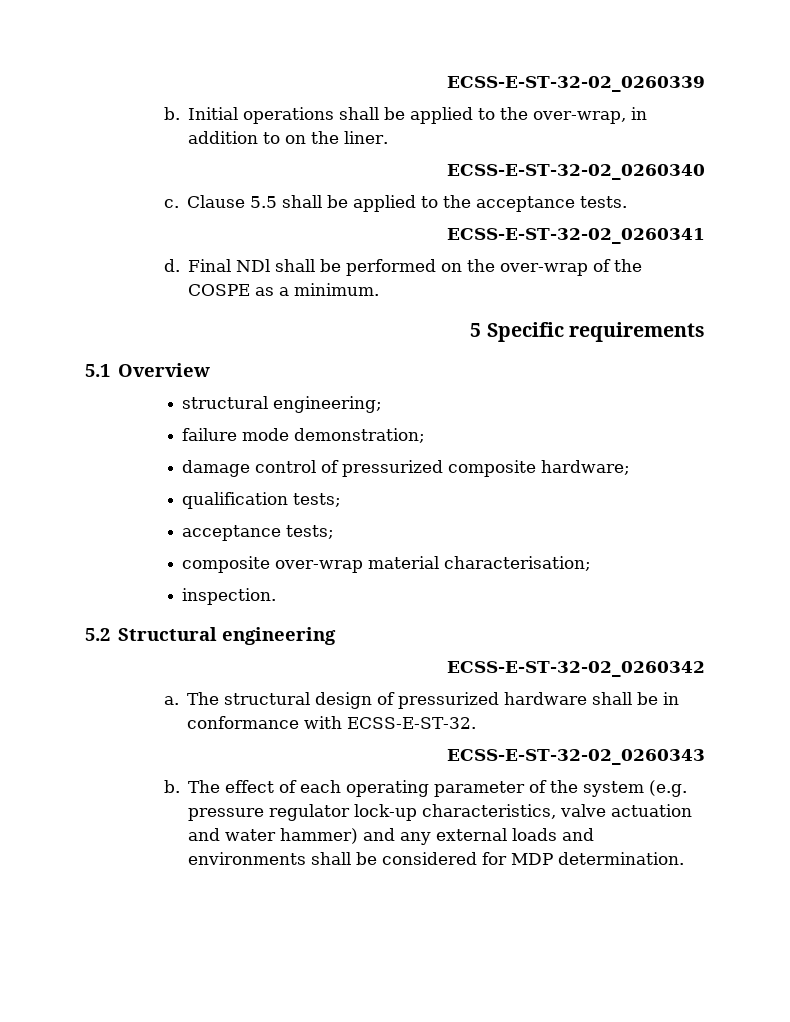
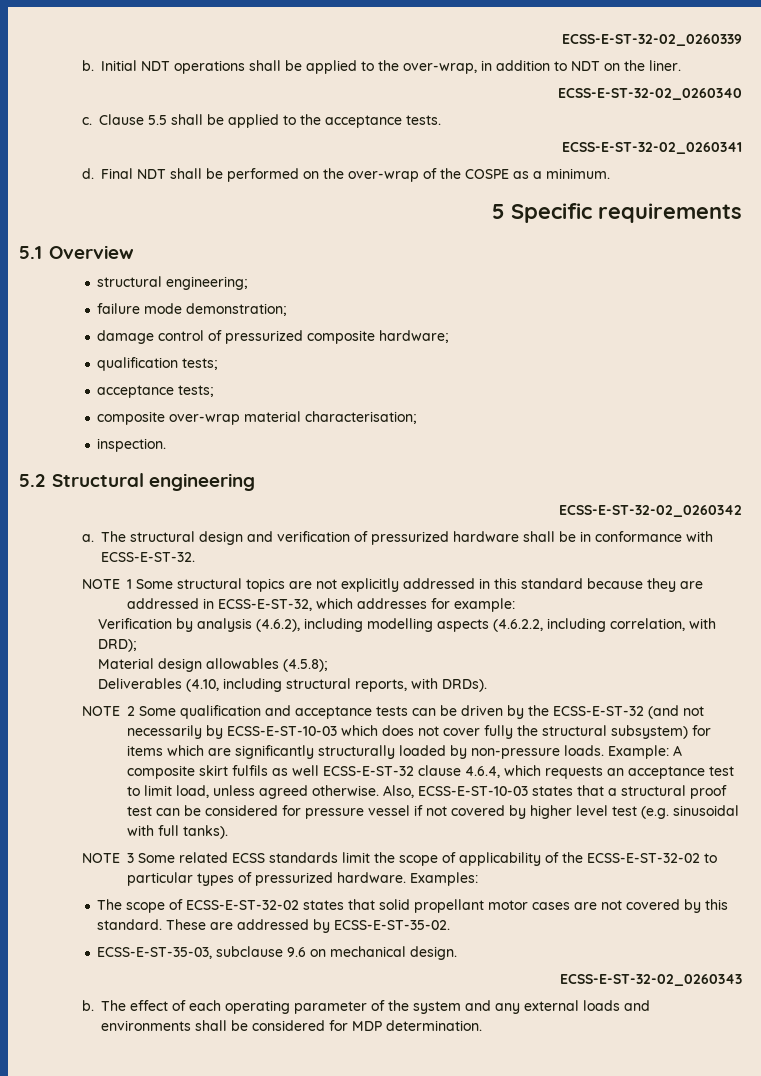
(239, 113) none -> [140,61,170,71] NDT
(281, 138) none -> [570,61,600,71] NDT
[236,259,271,272] NDl -> [136,169,166,179] NDT
(373, 700) none -> [246,531,350,542] and verification
(477, 723) none -> [81,578,703,592] [126,598,515,612] [97,618,716,632] [97,639,137,652] [97,658,328,672] [97,678,487,692] [81,705,704,719] [126,725,711,739] [126,745,682,759] [126,765,734,779] [126,785,727,799] [126,805,739,819] [126,825,228,839] [81,852,717,866] [126,872,478,886] [97,899,729,913] [97,919,451,933] [97,946,458,960] // NOTE 1 Some structural topics are not explicitly addressed in this standard because they are addressed in ECSS-E-ST-32, which addresses for example: // Verification by analysis (4.6.2), including modelling aspects (4.6.2.2, including correlation, with DRD); // Material design allowables (4.5.8); // Deliverables (4.10, including structural reports, with DRDs). // NOTE 2 Some qualification and acceptance tests can be driven by the ECSS-E-ST-32 (and not necessarily by ECSS-E-ST-10-03 which does not cover fully the structural subsystem) for items which are significantly structurally loaded by non-pressure loads. Example: A composite skirt fulfils as well ECSS-E-ST-32 clause 4.6.4, which requests an acceptance test to limit load, unless agreed otherwise. Also, ECSS-E-ST-10-03 states that a structural proof test can be considered for pressure vessel if not covered by higher level test (e.g. sinusoidal with full tanks). // NOTE 3 Some related ECSS standards limit the scope of applicability of the ECSS-E-ST-32-02 to particular types of pressurized hardware. Examples: // The scope of ECSS-E-ST-32-02 states that solid propellant motor cases are not covered by this standard. These are addressed by ECSS-E-ST-35-02. // ECSS-E-ST-35-03, subclause 9.6 on mechanical design.
[649,780,688,797] [188,804,693,821] [188,828,359,844] (e.g. pressure regulator lock-up characteristics, valve actuation and water hammer) -> (461, 1007) none

